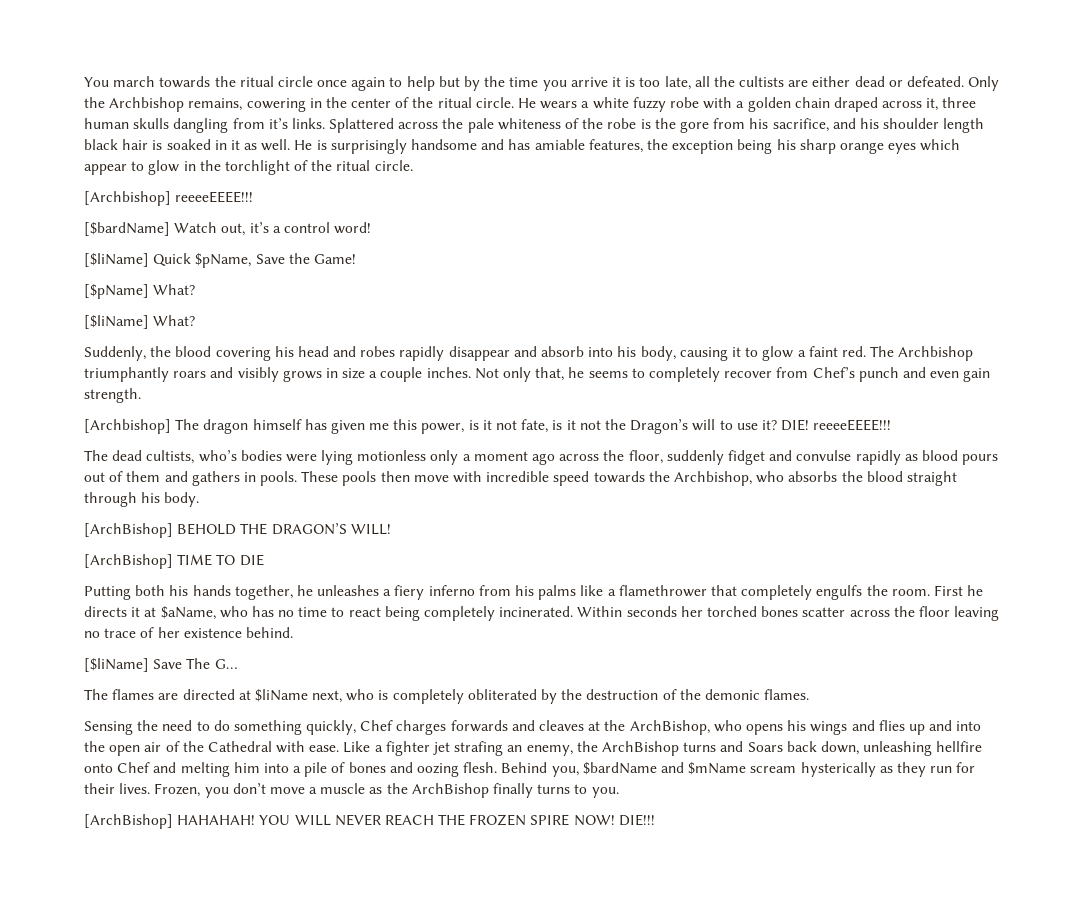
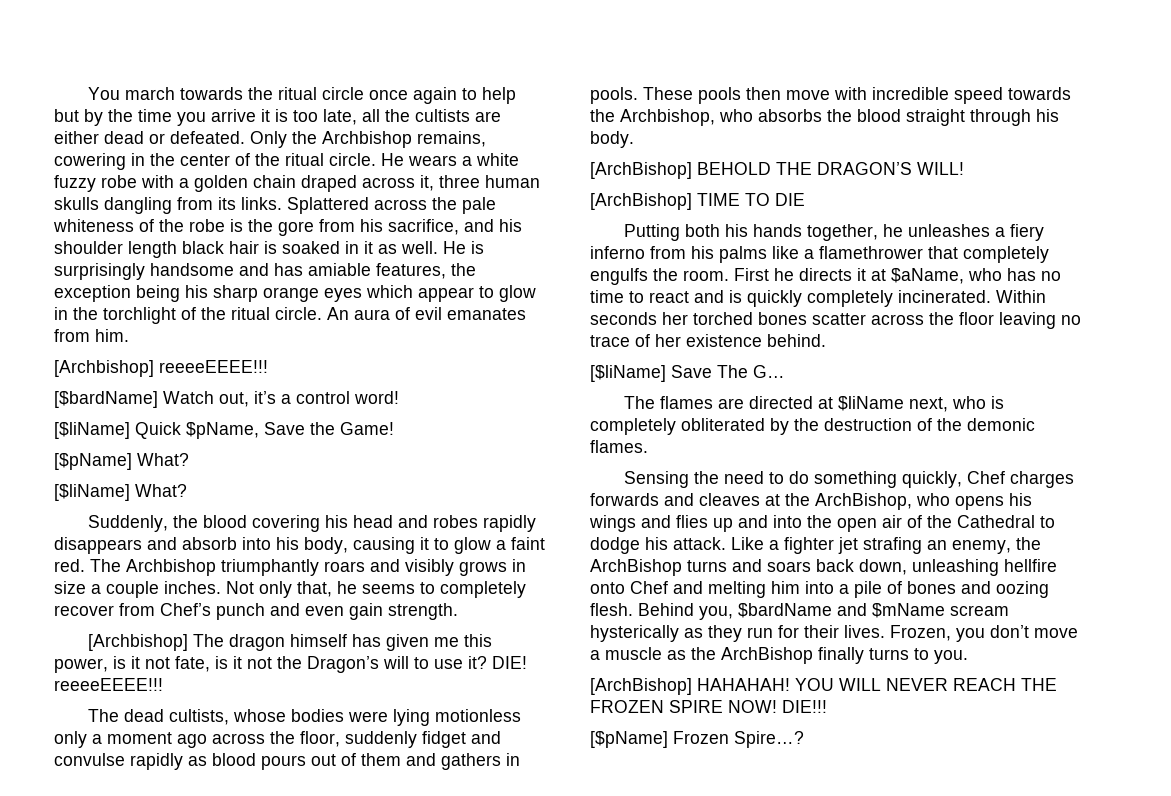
[268,118,288,129] it’s -> [218,197,236,210] its
(413, 165) none -> [327,307,526,320] [54,329,129,342] An aura of evil emanates from him.
[448,346,510,361] disappear -> [54,537,142,554] disappears
[198,450,237,462] who’s -> [233,709,287,722] whose
[384,606,420,621] being -> [694,290,802,307] and is quickly
[276,741,340,753] with ease. -> [1040,516,1055,528] [590,537,726,554] to dodge his attack.
[747,742,783,752] Soars -> [767,561,811,572] soars
(655, 820) none -> [590,731,804,748] // [$pName] Frozen Spire…?

